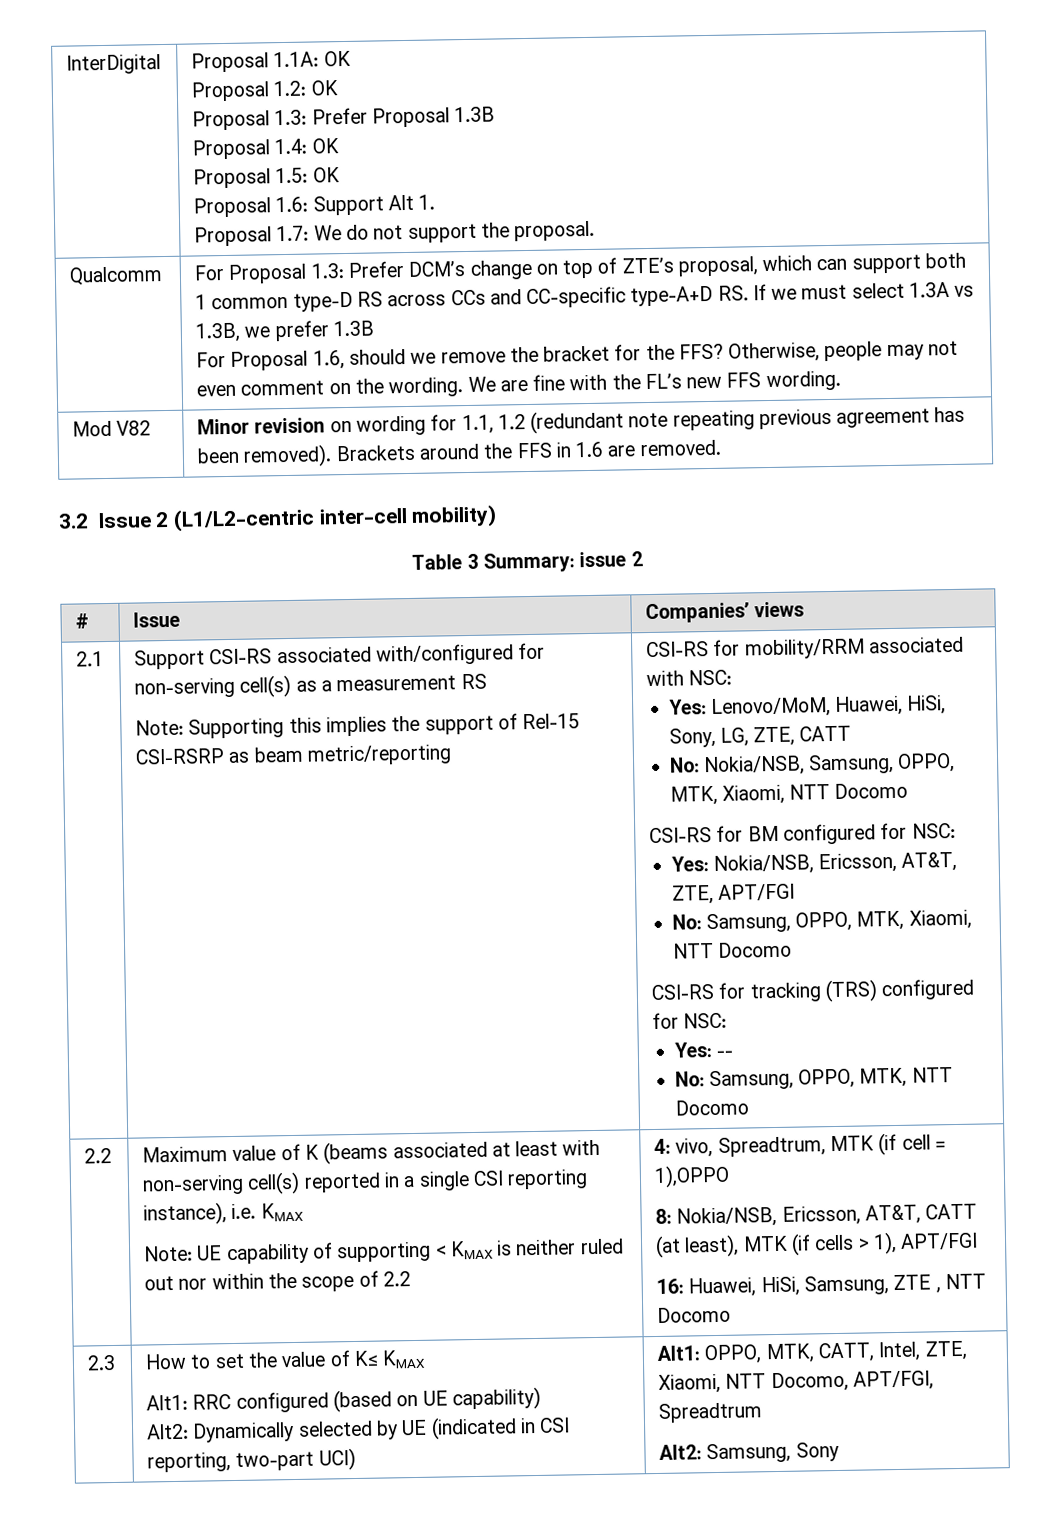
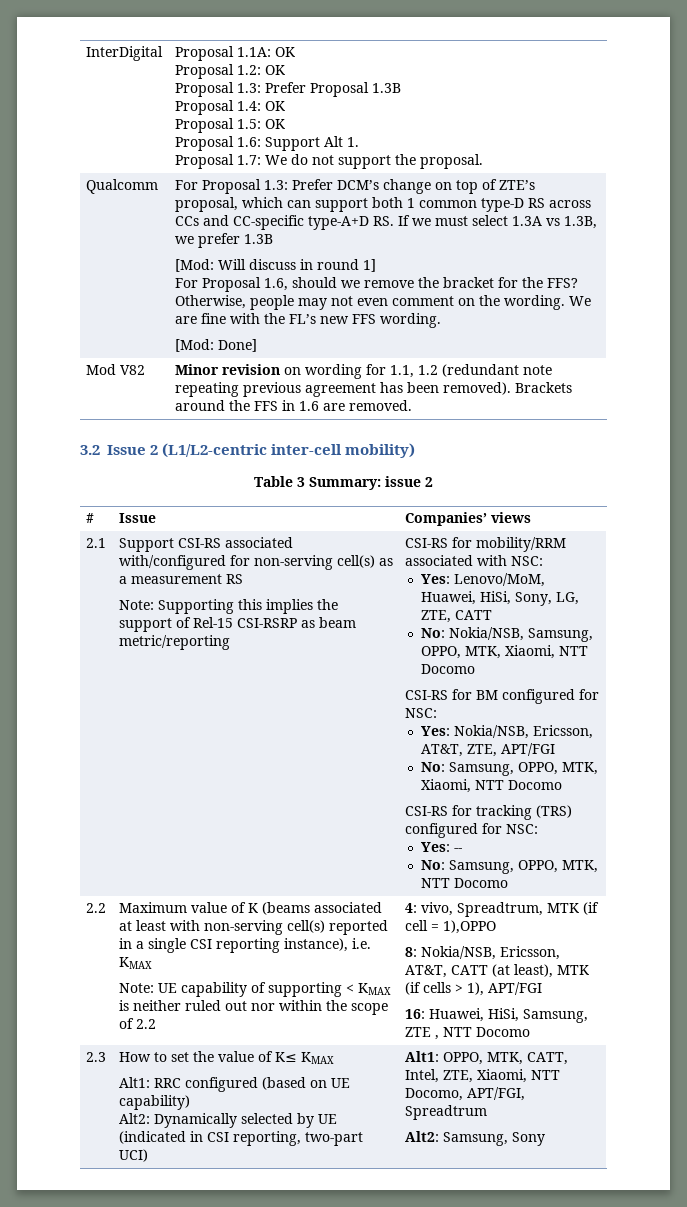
(375, 328) none -> [175,259,377,272] // [Mod: Will discuss in round 1]
(841, 381) none -> [175,339,258,352] // [Mod: Done]

